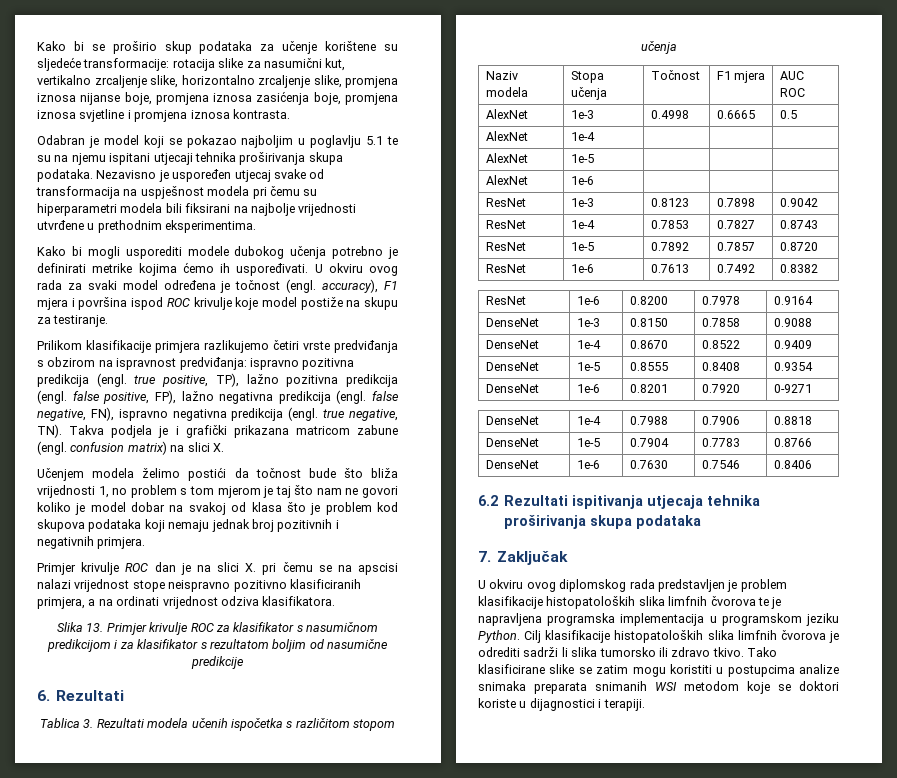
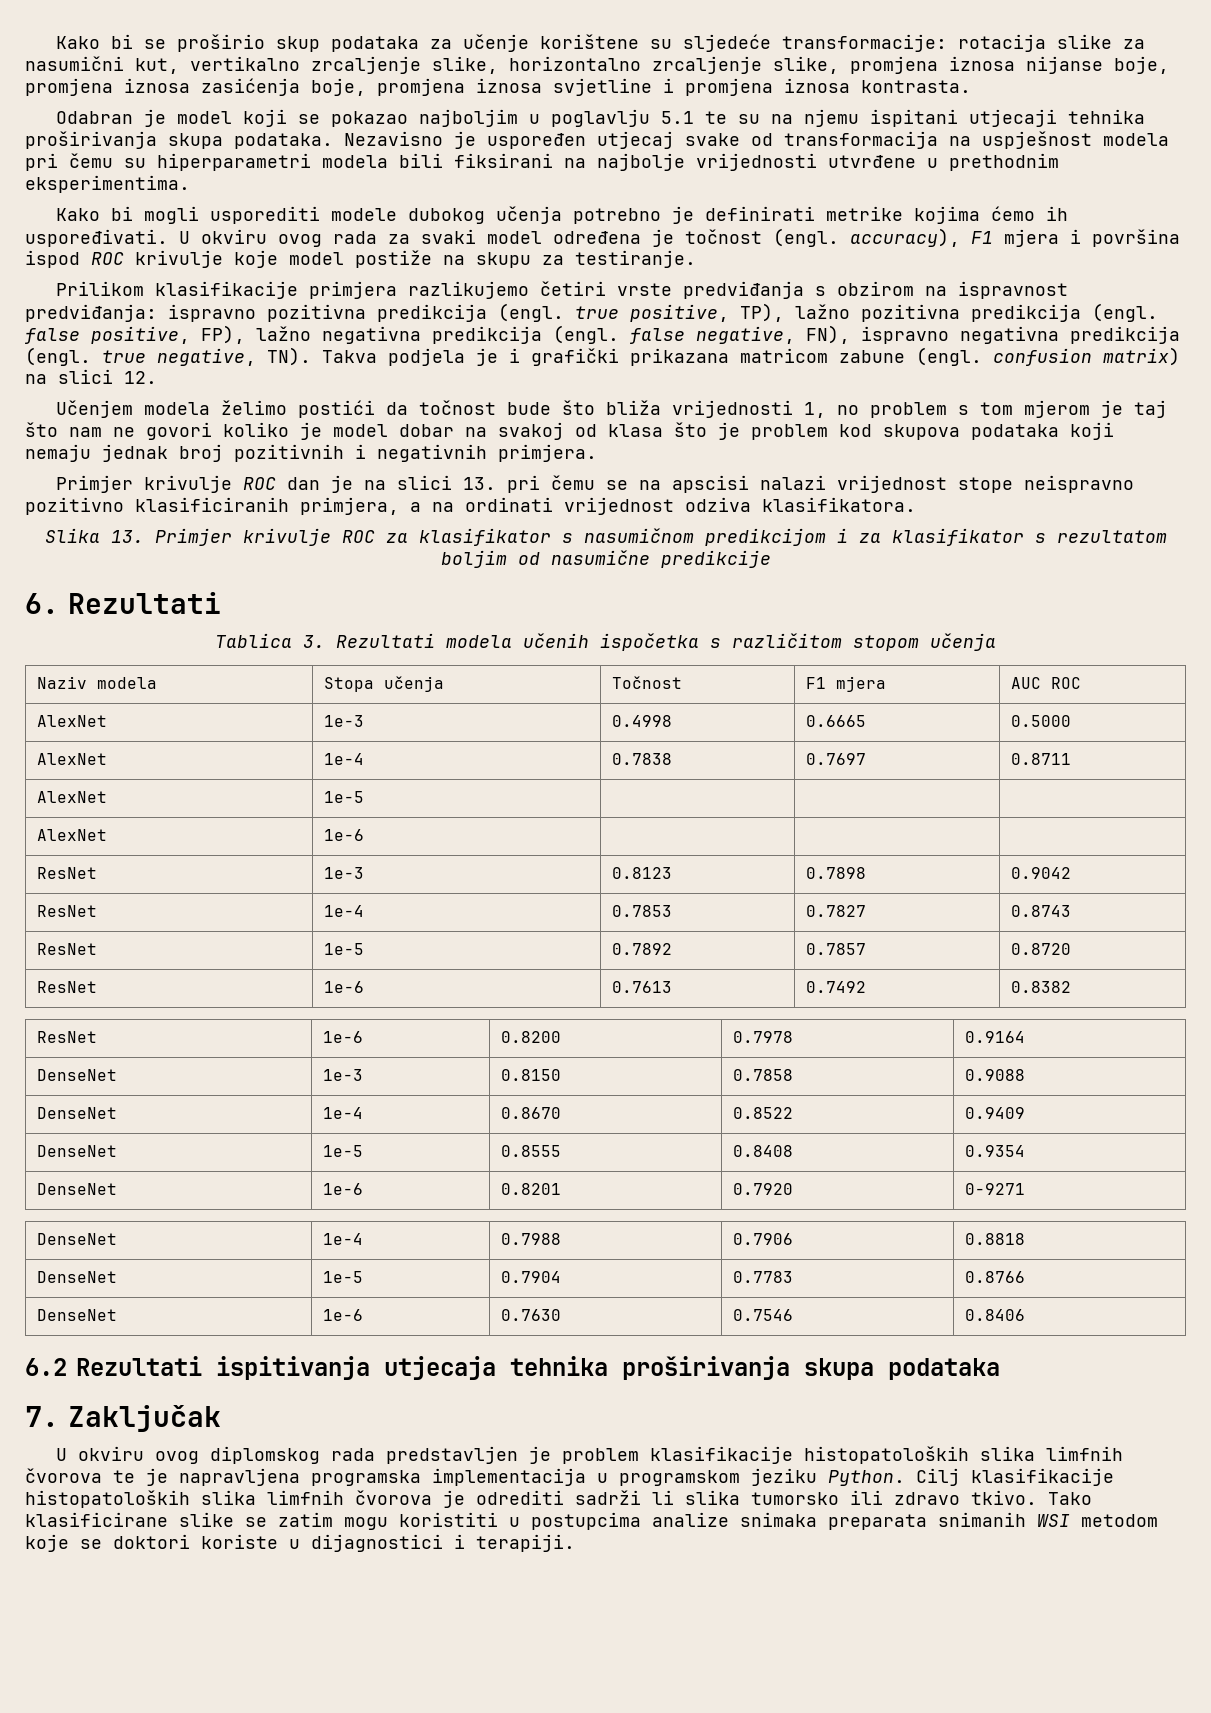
[212,443,224,452] X. -> [124,371,157,384] 12.
[245,563,257,572] X. -> [463,477,497,490] 13.
[779,110,797,119] 0.5 -> [1010,715,1071,727] 0.5000
(595, 136) | | -> [611,753,672,765] [805,753,866,765] [1010,753,1071,765] 0.7838 | 0.7697 | 0.8711

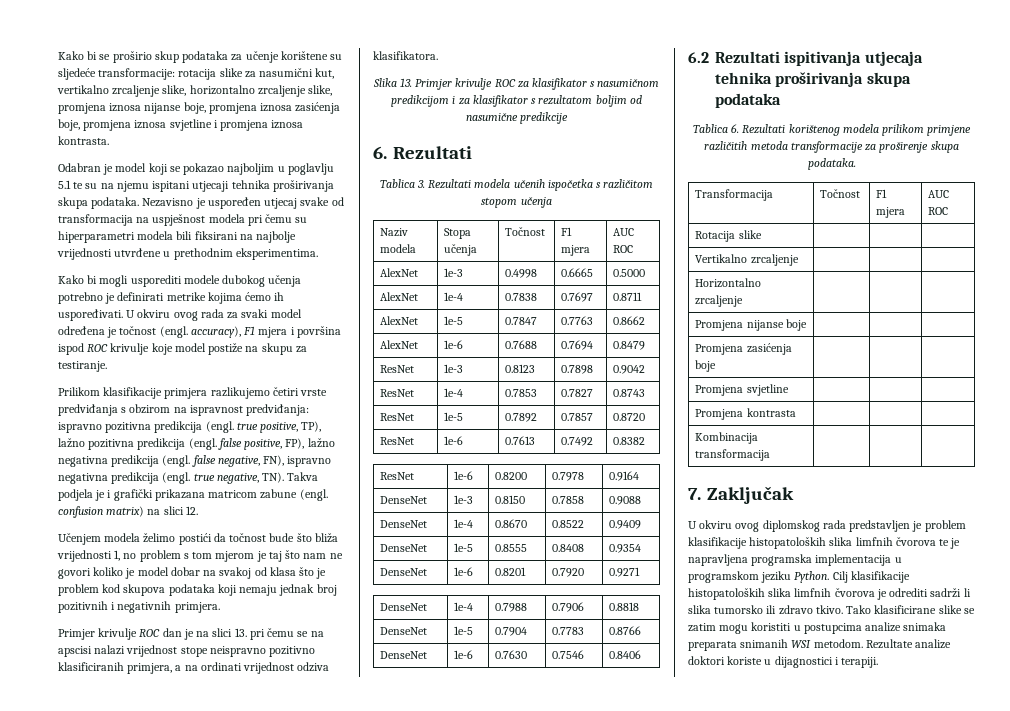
(364, 797) | | -> [505,317,538,325] [561,316,594,325] [613,316,646,325] 0.7847 | 0.7763 | 0.8662
(364, 835) | | -> [505,340,538,349] [561,340,594,350] [613,341,646,350] 0.7688 | 0.7694 | 0.8479
[964,1183,1025,1195] 0-9271 -> [609,567,641,577] 0.9271
(1000, 1369) none -> [692,124,972,136] [704,141,959,153] [807,158,856,170] [695,189,774,201] [820,189,861,198] [876,189,888,198] [876,207,906,218] [928,190,950,198] [928,207,949,215] [695,230,762,242] [695,254,799,266] [695,278,762,288] [695,295,744,307] [695,319,807,331] [695,343,792,355] [695,360,717,372] [695,384,789,396] [695,408,796,420] [695,432,759,444] [695,449,771,461] // Tablica 6. Rezultati korištenog modela prilikom primjene različitih metoda transformacije za proširenje skupa podataka. // Transformacija | Točnost | F1 mjera | AUC ROC // Rotacija slike | | | // Vertikalno zrcaljenje | | | // Horizontalno zrcaljenje | | | // Promjena nijanse boje | | | // Promjena zasićenja boje | | | // Promjena svjetline | | | // Promjena kontrasta | | | // Kombinacija transformacija | | |
[1081,1514,1158,1527] [25,1534,102,1552] metodom koje se -> [813,639,952,649] metodom. Rezultate analize

